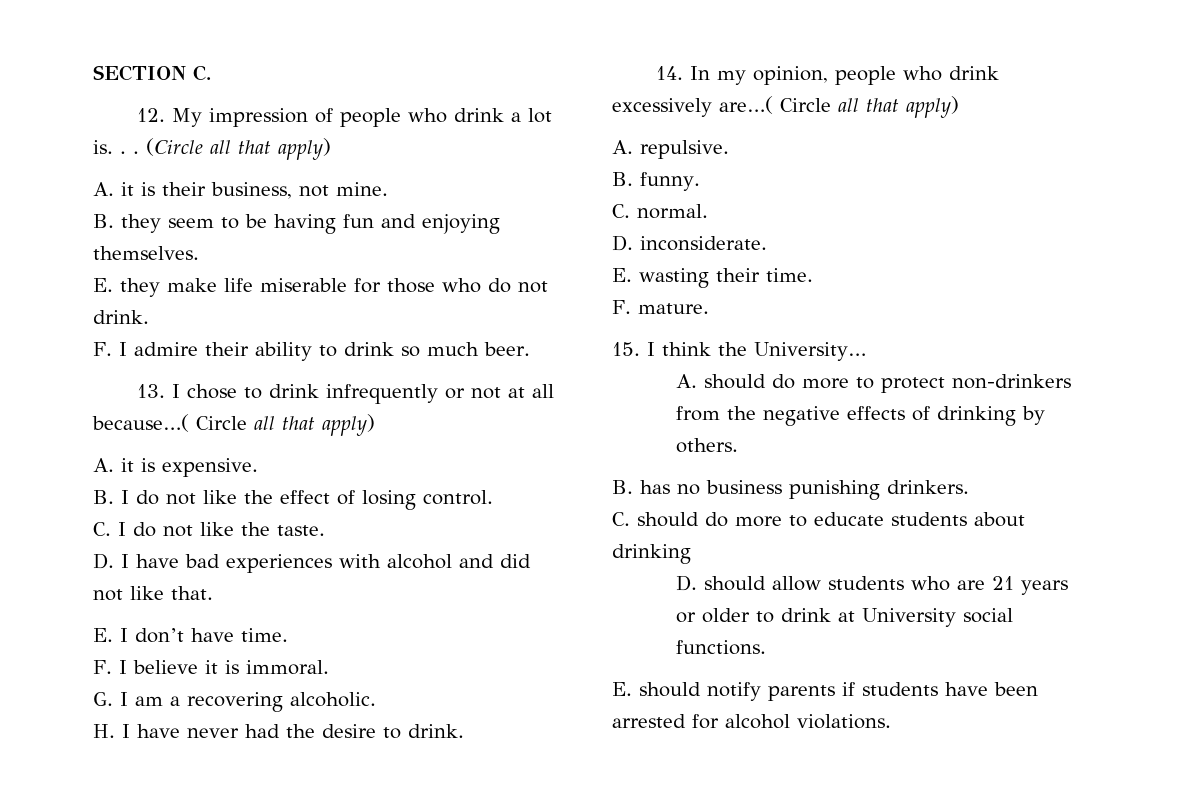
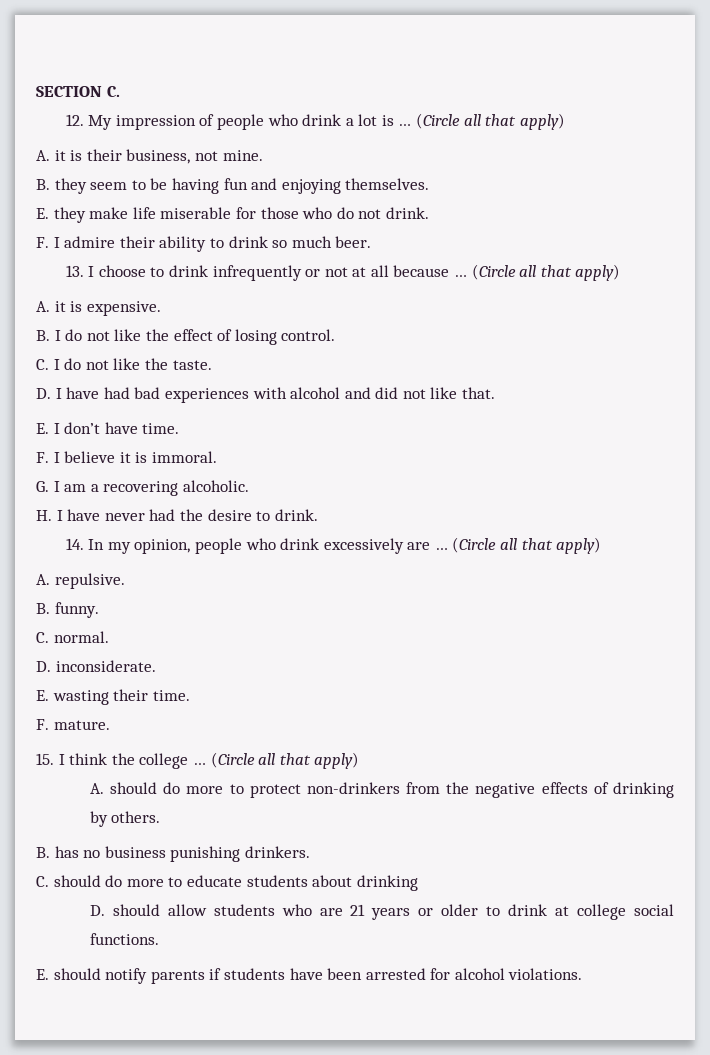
[93,140,139,154] is. . . -> [381,115,412,126] is …
[186,384,237,399] chose -> [98,265,146,277] choose
[92,414,247,432] because…( Circle -> [393,264,516,280] because … (Circle
(179, 561) none -> [103,387,130,399] had
[719,96,831,114] are…( Circle -> [407,537,497,553] are … (Circle
[754,342,866,361] University… -> [139,752,360,769] college … (Circle all that apply)
[862,608,957,627] University -> [577,904,627,920] college

